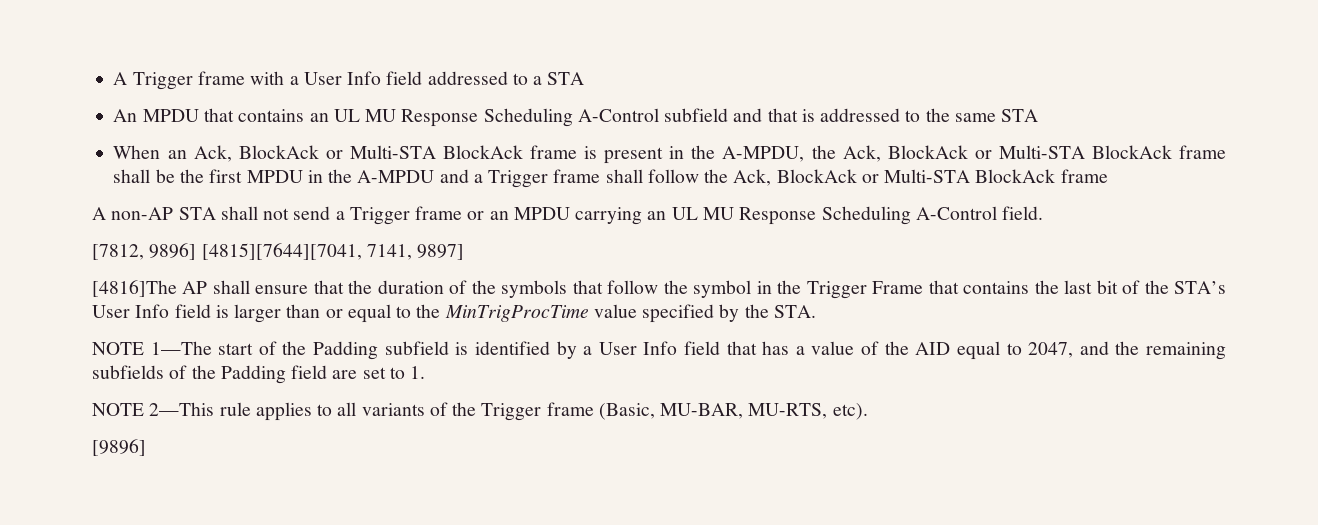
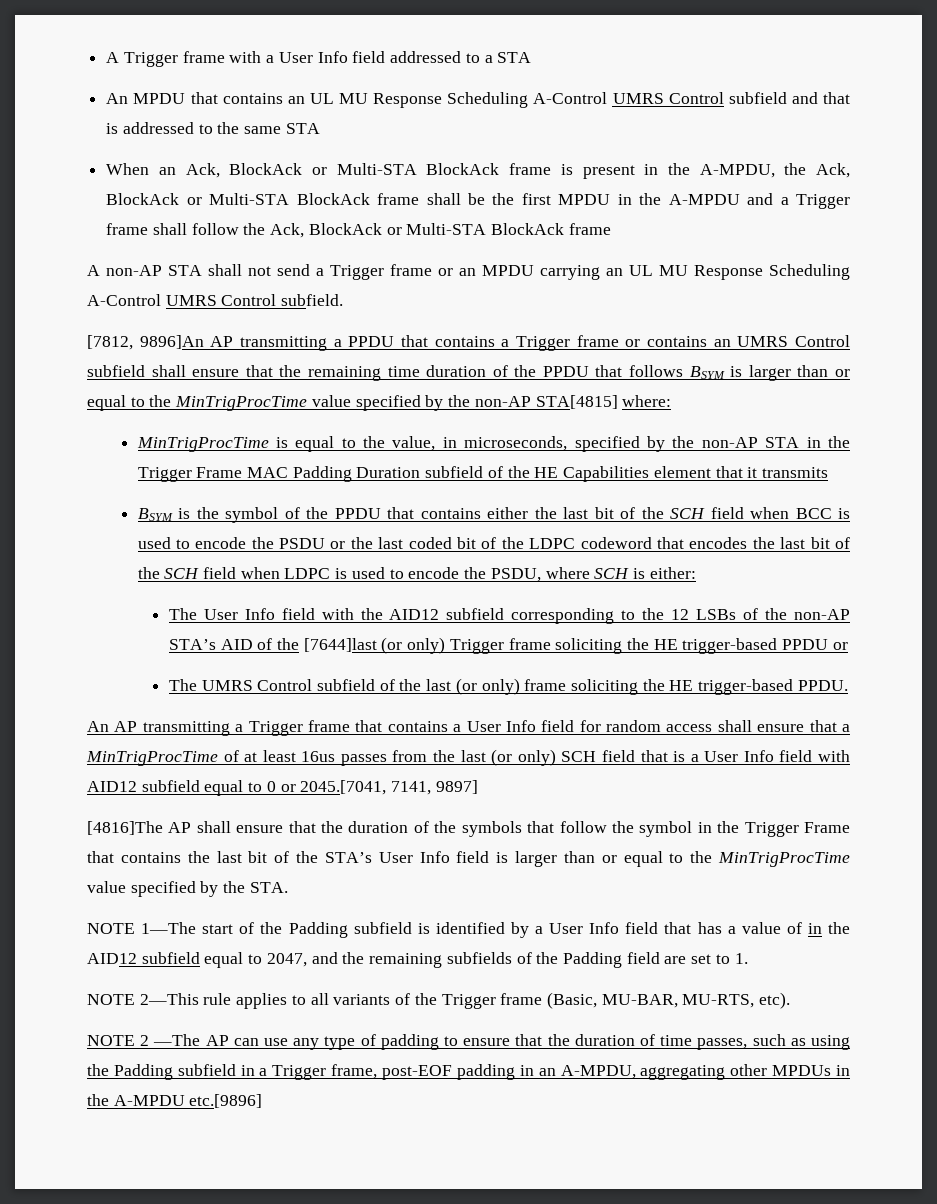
(659, 115) none -> [612,92,724,104] UMRS Control
[1002,206,1044,220] [92,243,362,260] field. // [7812, 9896] [4815][7644][7041, -> [165,294,344,306] [87,335,850,351] [87,365,851,381] [87,395,672,411] [136,436,850,452] [137,466,828,482] [137,507,850,523] [137,537,851,549] [137,567,696,582] [168,608,851,624] [168,637,848,654] [168,678,848,695] [87,720,851,736] [86,749,850,766] [87,780,387,796] UMRS Control subfield. // [7812, 9896]An AP transmitting a PPDU that contains a Trigger frame or contains an UMRS Control subfield shall ensure that the remaining time duration of the PPDU that follows BSYM is larger than or equal to the MinTrigProcTime value specified by the non-AP STA[4815] where: // MinTrigProcTime is equal to the value, in microseconds, specified by the non-AP STA in the Trigger Frame MAC Padding Duration subfield of the HE Capabilities element that it transmits // BSYM is the symbol of the PPDU that contains either the last bit of the SCH field when BCC is used to encode the PSDU or the last coded bit of the LDPC codeword that encodes the last bit of the SCH field when LDPC is used to encode the PSDU, where SCH is either: // The User Info field with the AID12 subfield corresponding to the 12 LSBs of the non-AP STA’s AID of the [7644]last (or only) Trigger frame soliciting the HE trigger-based PPDU or // The UMRS Control subfield of the last (or only) frame soliciting the HE trigger-based PPDU. // An AP transmitting a Trigger frame that contains a User Info field for random access shall ensure that a MinTrigProcTime of at least 16us passes from the last (or only) SCH field that is a User Info field with AID12 subfield equal to 0 or 2045.[7041,
[884,341,951,355] the AID -> [807,922,851,934] [87,952,200,964] in the AID12 subfield
[92,439,146,456] [9896] -> [87,1034,851,1050] [87,1064,851,1080] [87,1094,263,1108] NOTE 2 —The AP can use any type of padding to ensure that the duration of time passes, such as using the Padding subfield in a Trigger frame, post-EOF padding in an A-MPDU, aggregating other MPDUs in the A-MPDU etc.[9896]

